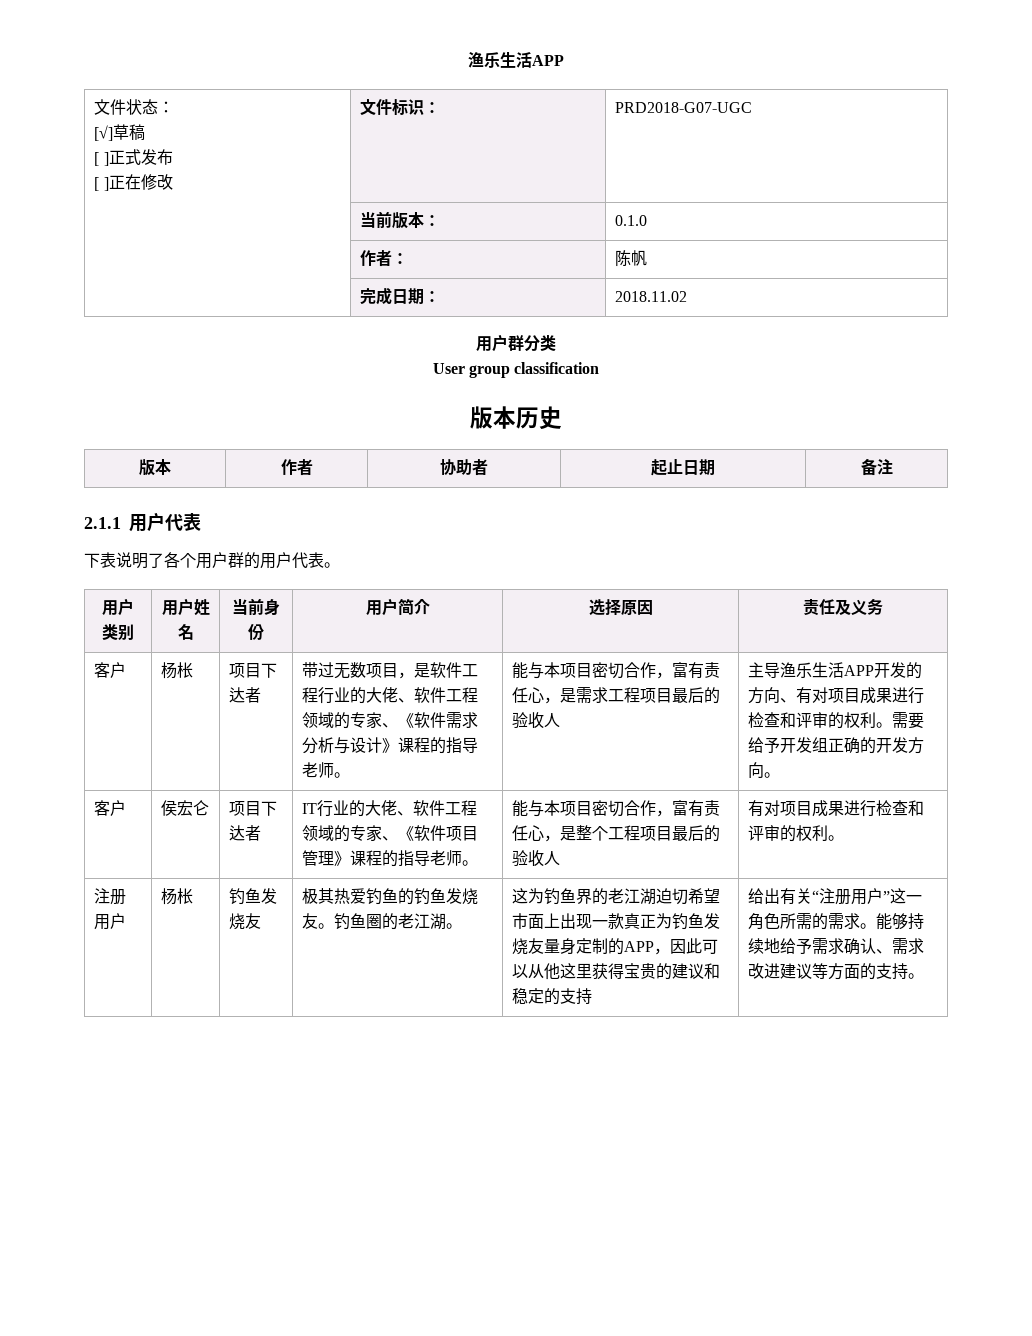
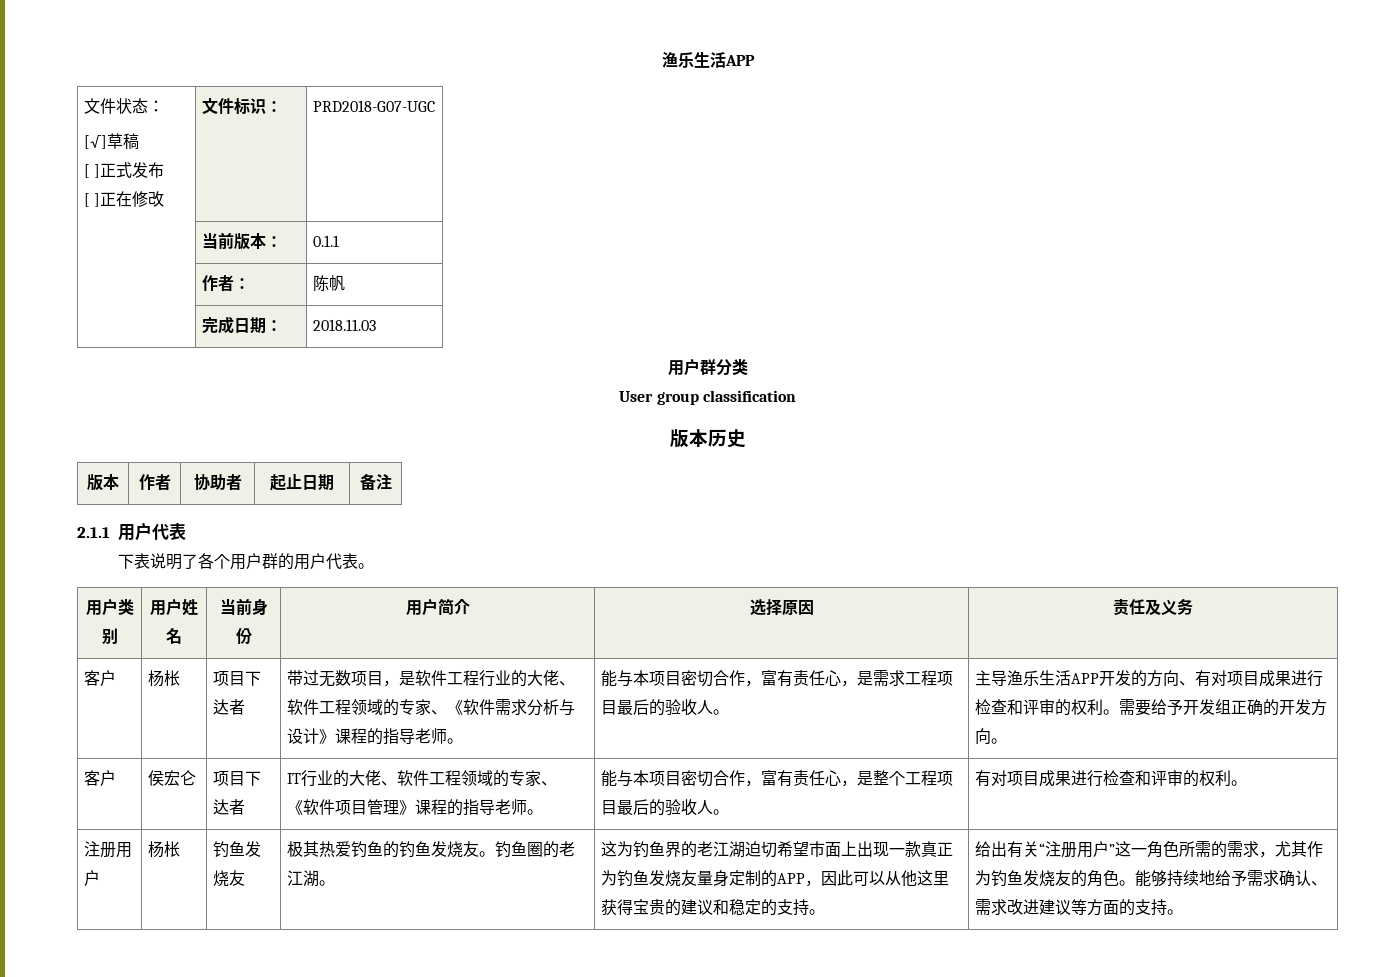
[615,215,648,226] 0.1.0 -> [312,235,339,247] 0.1.1
[615,291,688,302] 2018.11.02 -> [312,319,376,331] 2018.11.03
(561, 720) none -> [712,709,729,715] 。
(561, 858) none -> [712,809,729,815] 。
(593, 996) none -> [808,909,825,915] 。
(861, 921) none -> [1258,841,1323,858] [974,870,1119,887] ，尤其作为钓鱼发烧友的角色

